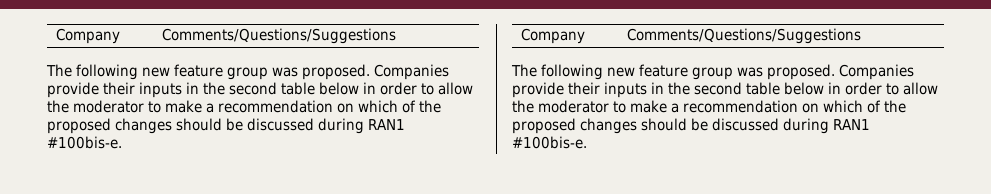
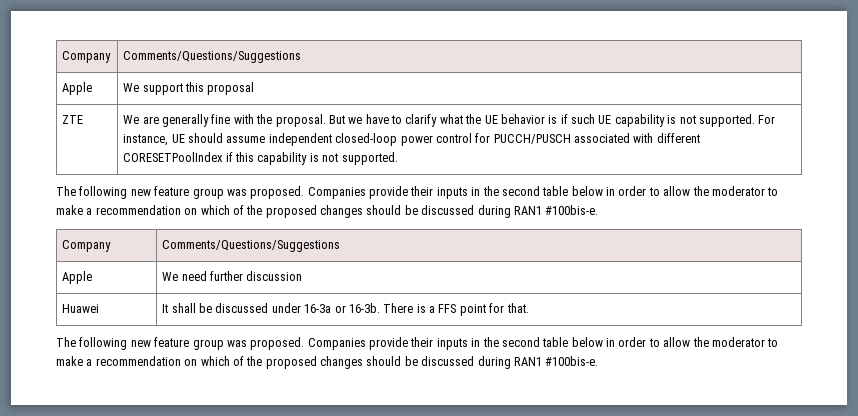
[56,28,121,44] [162,28,397,44] Company | Comments/Questions/Suggestions -> [62,51,112,63] [123,51,302,63] [62,82,93,95] [123,82,255,95] [62,115,84,124] [123,114,776,127] [123,133,700,146] [123,152,398,165] Company | Comments/Questions/Suggestions // Apple | We support this proposal // ZTE | We are generally fine with the proposal. But we have to clarify what the UE behavior is if such UE capability is not supported. For instance, UE should assume independent closed-loop power control for PUCCH/PUSCH associated with different CORESETPoolIndex if this capability is not supported.
(862, 36) none -> [62,271,93,284] [162,271,303,281] [62,304,100,313] [162,303,529,316] // Apple | We need further discussion // Huawei | It shall be discussed under 16-3a or 16-3b. There is a FFS point for that.

